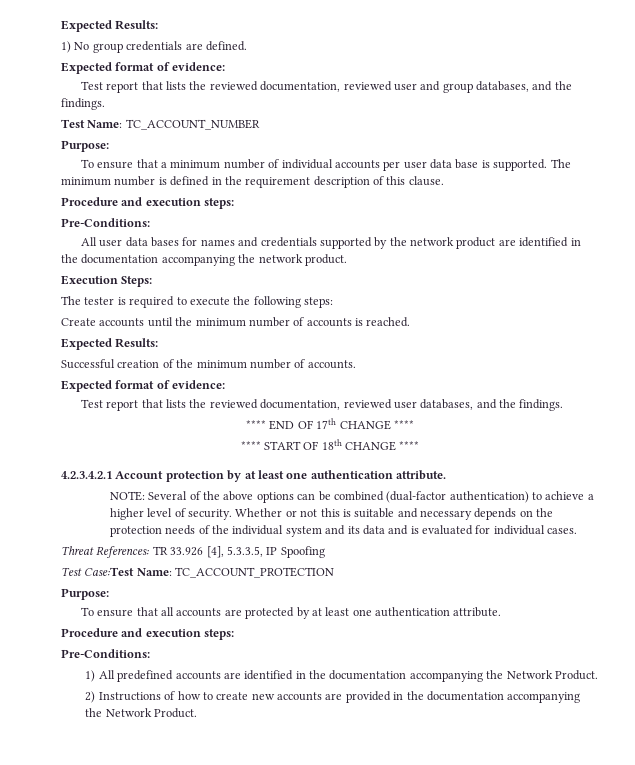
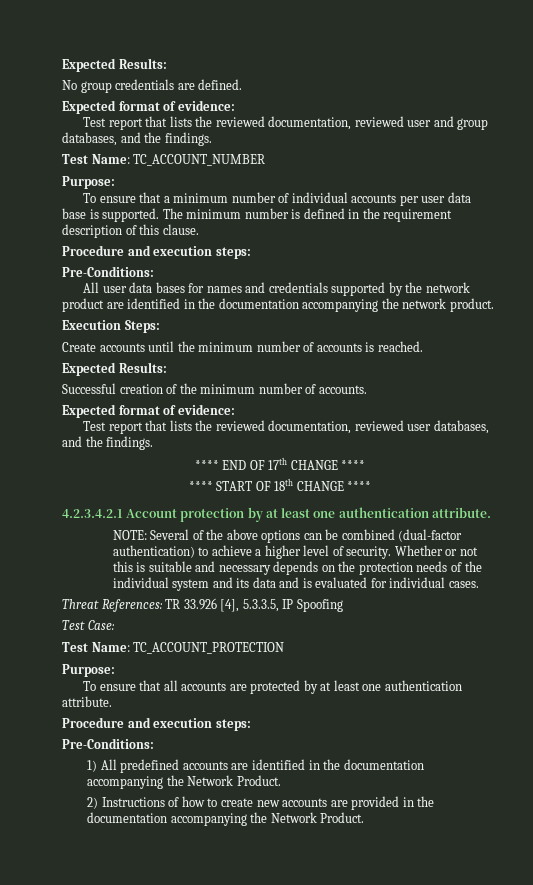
[61,20,159,32] [61,41,71,53] Expected Results: // 1) -> [62,58,167,72] Expected Results: //
[61,296,333,308] // The tester is required to execute the following steps: -> (160, 326) none
[84,567,135,576] Case:Test -> [87,620,115,630] [62,642,88,652] Case: // Test

